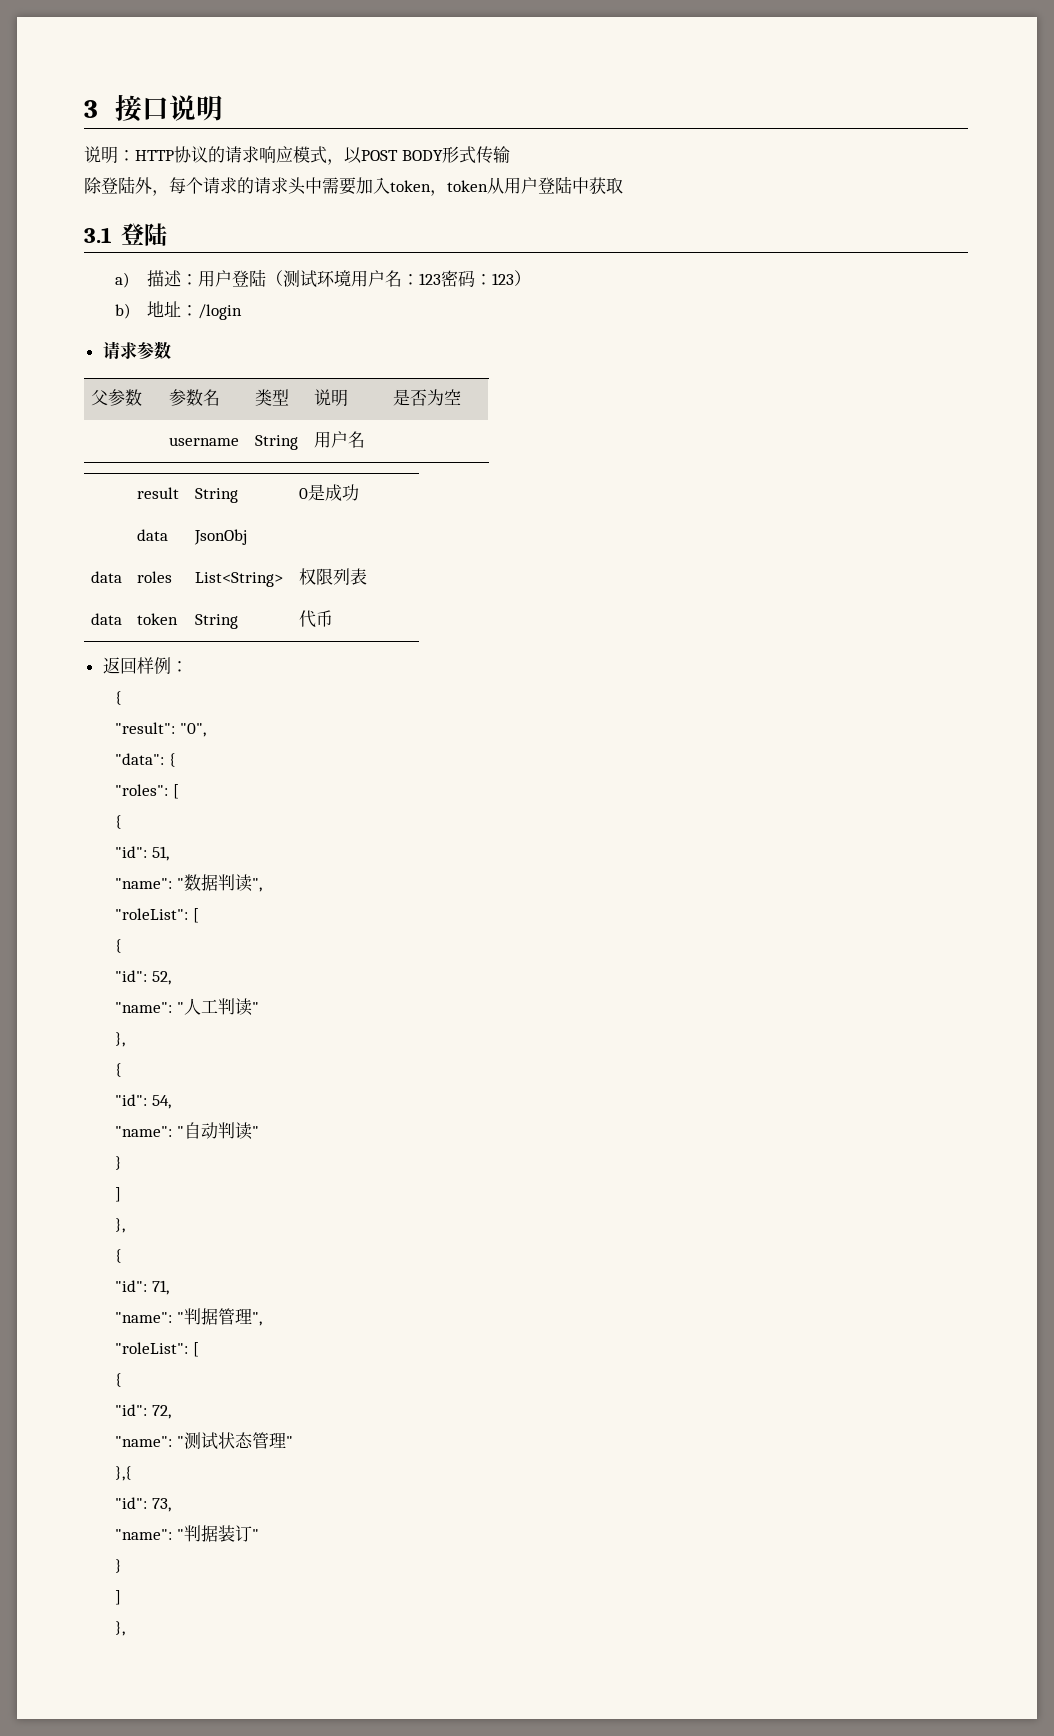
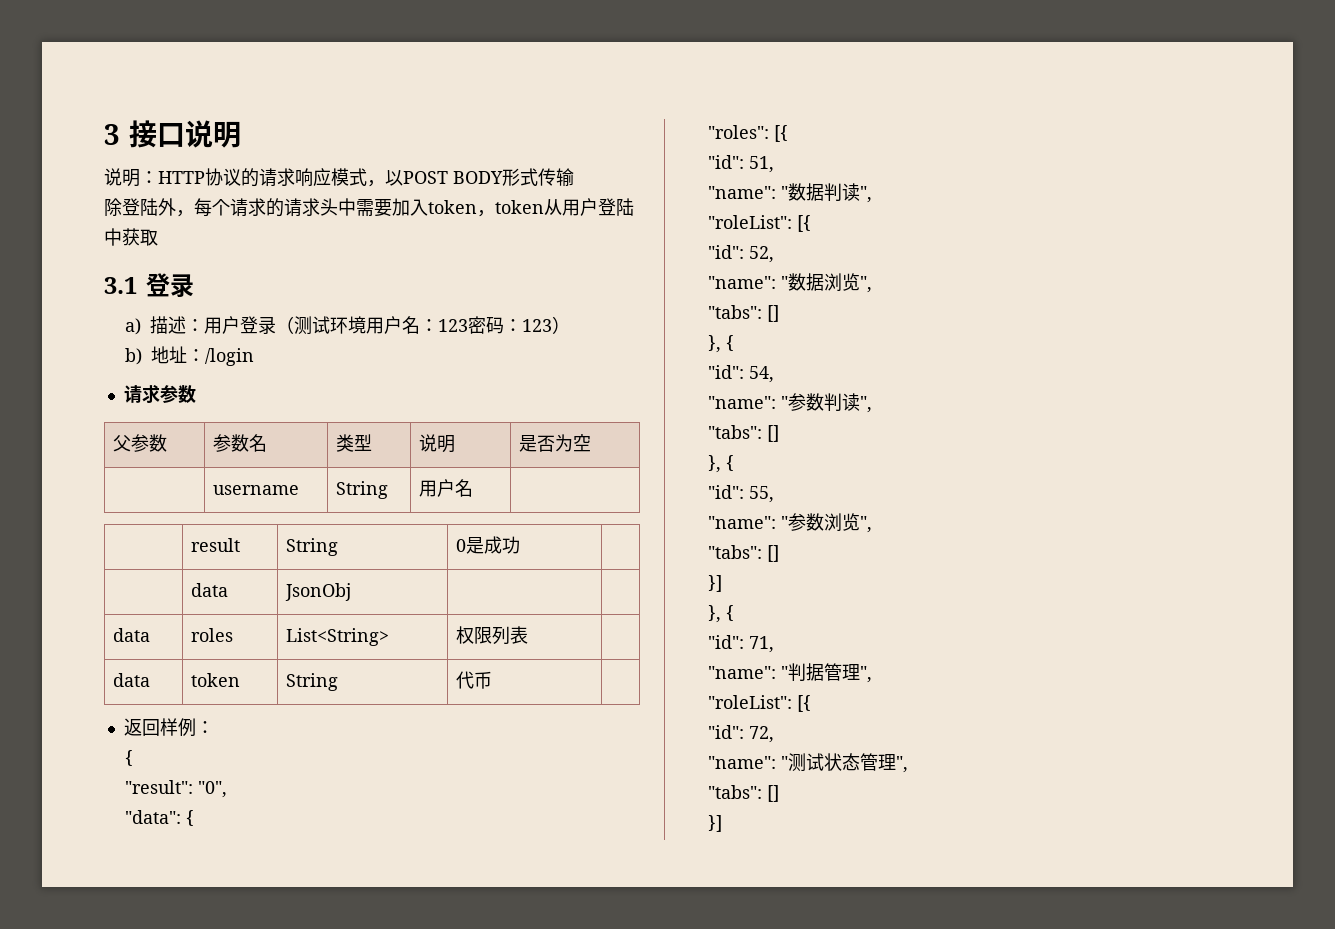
[143,223,167,246] 陆 -> [170,274,194,298] 录
[248,269,266,287] 陆 -> [257,316,276,334] 录
[172,784,179,799] [115,815,123,829] [ // { -> [773,125,788,142] [{
[192,908,199,923] [115,939,123,953] [ // { -> [796,215,811,232] [{
[183,998,259,1016] [115,1032,126,1047] 人工判读" // }, // -> [787,273,872,293] [707,305,779,322] [707,335,721,353] 数据浏览", // "tabs": [] // },
[183,1122,259,1140] [115,1156,123,1170] [115,1187,122,1202] [115,1218,126,1233] 自动判读" // } // ] // }, // -> [787,393,872,413] [707,425,779,442] [707,455,734,473] [707,485,774,503] [707,513,872,533] [707,545,779,562] [707,575,722,592] [707,605,721,623] 参数判读", // "tabs": [] // }, { // "id": 55, // "name": "参数浏览", // "tabs": [] // }] // },
[192,1342,199,1357] [115,1373,123,1387] [ // { -> [796,695,811,712] [{
[285,1436,293,1447] [115,1466,133,1481] [115,1497,171,1512] [115,1525,259,1542] [115,1559,123,1573] [115,1590,122,1605] [115,1621,126,1636] " // },{ // "id": 73, // "name": "判据装订" // } // ] // }, -> [895,756,908,773] [707,785,779,802] [707,815,722,832] ", // "tabs": [] // }]

